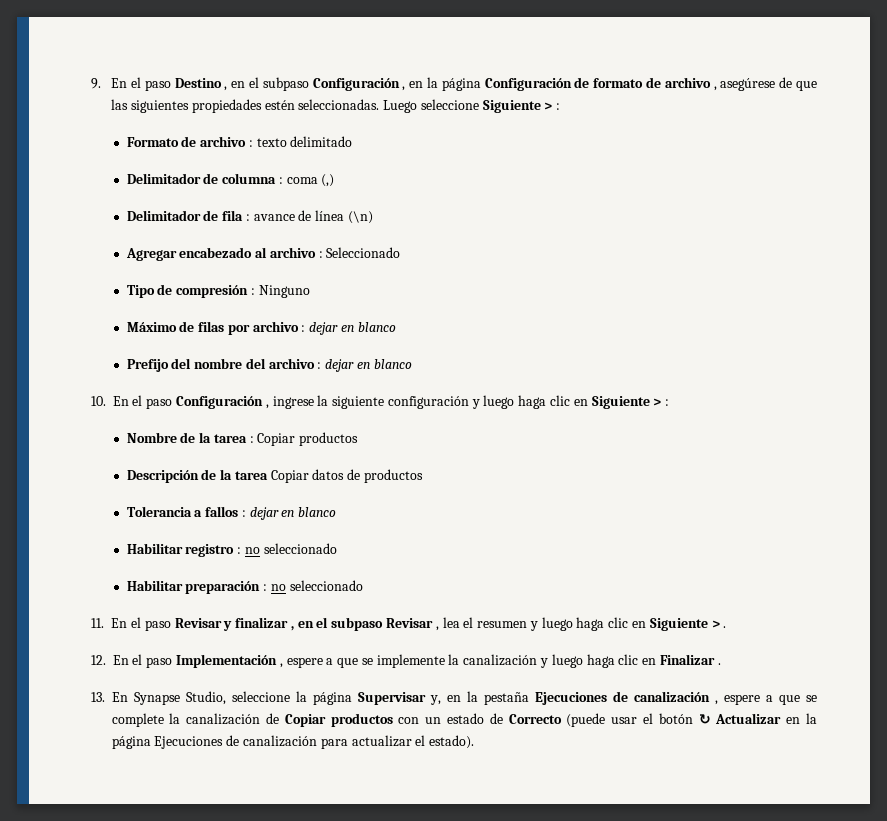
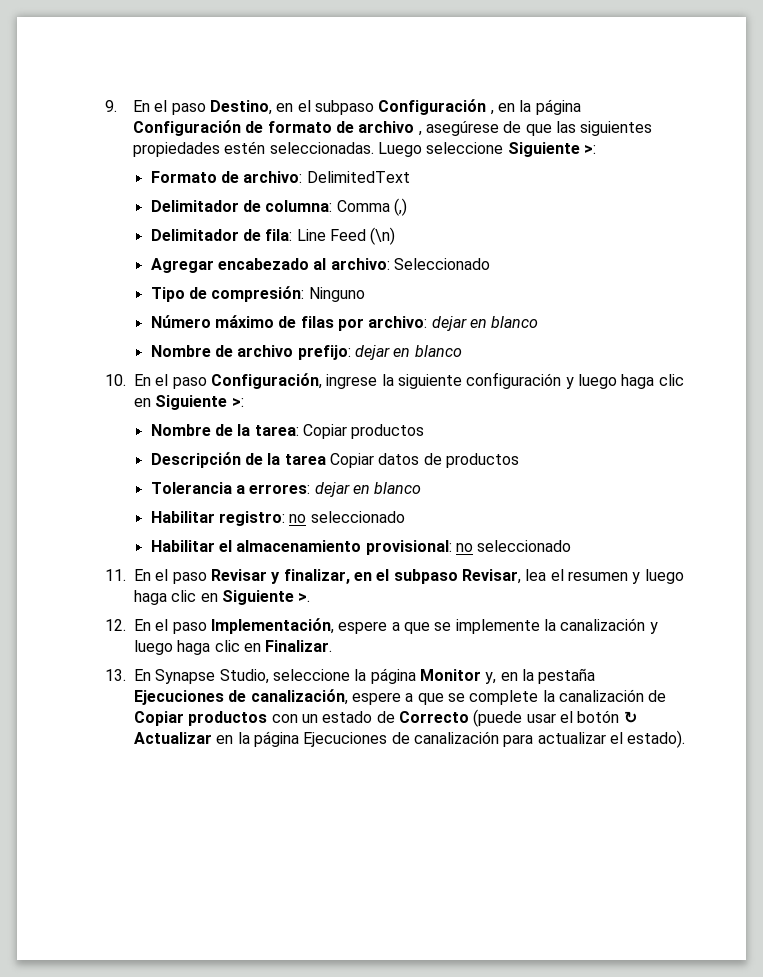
[174,78,228,91] Destino , -> [210,100,273,115] Destino,
[544,102,561,110] > : -> [584,144,597,154] >:
[200,136,353,147] [126,173,318,184] archivo : texto delimitado // Delimitador de columna : coma -> [243,171,410,183] [150,200,390,212] archivo: DelimitedText // Delimitador de columna: Comma
[222,210,345,221] fila : avance de línea -> [265,229,367,241] fila: Line Feed
[269,247,323,258] archivo : -> [330,258,390,270] archivo:
[176,285,255,298] compresión : -> [211,286,305,302] compresión:
[126,322,177,332] Máximo -> [150,315,275,328] Número máximo
[252,321,396,335] [126,358,322,372] archivo : dejar en blanco // Prefijo del nombre del archivo : -> [368,316,539,331] [150,345,351,360] archivo: dejar en blanco // Nombre de archivo prefijo:
[175,396,269,409] Configuración , -> [211,373,323,389] Configuración,
[653,398,670,406] > : -> [231,397,244,407] >:
[213,434,254,443] tarea : -> [254,425,299,436] tarea:
[205,506,246,517] fallos : -> [249,484,311,494] errores:
[185,544,242,557] registro : -> [219,511,286,526] registro:
[185,581,268,594] preparación : -> [219,540,452,555] el almacenamiento provisional:
[235,617,439,631] finalizar , en el subpaso Revisar , -> [283,569,521,584] finalizar, en el subpaso Revisar,
[711,620,727,628] > . -> [298,592,311,602] >.
[175,654,283,668] Implementación , -> [211,618,335,634] Implementación,
[659,654,721,665] Finalizar . -> [265,640,333,652] Finalizar.
[357,692,426,705] Supervisar -> [419,669,481,681] Monitor
[633,691,718,705] canalización , -> [250,689,348,705] canalización,

